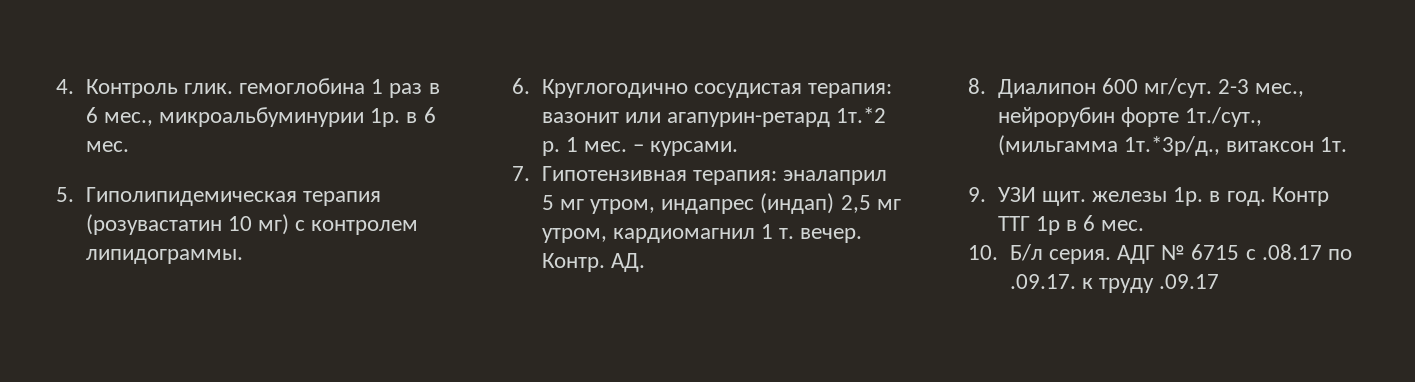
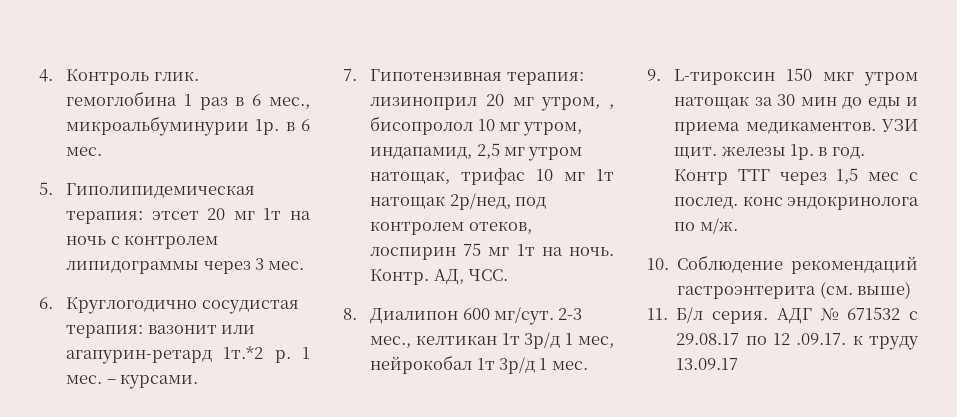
[302,191,381,206] [85,214,419,235] [85,249,243,264] терапия (розувастатин 10 мг) с контролем липидограммы. -> [66,208,311,224] [66,235,218,249] [66,258,305,274] терапия: этсет 20 мг 1т на ночь с контролем липидограммы через 3 мес.
[782,170,887,185] [541,193,901,214] [541,224,863,243] [541,253,645,272] эналаприл 5 мг утром, индапрес (индап) 2,5 мг утром, кардиомагнил 1 т. вечер. Контр. АД. -> [370,94,614,111] [370,116,583,136] [370,143,583,161] [370,168,614,185] [370,193,546,210] [370,221,532,235] [370,243,614,260] [370,269,508,285] лизиноприл 20 мг утром, , бисопролол 10 мг утром, индапамид, 2,5 мг утром натощак, трифас 10 мг 1т натощак 2р/нед, под контролем отеков, лоспирин 75 мг 1т на ночь. Контр. АД, ЧСС.
[997,107,1262,127] [997,135,1348,156] [968,187,986,202] нейрорубин форте 1т./сут., (мильгамма 1т.*3р/д., витаксон 1т. // 9. -> [415,332,614,349] [370,355,588,374] [647,68,918,86] [674,94,918,109] [674,121,876,135] келтикан 1т 3р/д 1 мес, нейрокобал 1т 3р/д 1 мес. // 9. L-тироксин 150 мкг утром натощак за 30 мин до еды и приема медикаментов.
[1035,215,1145,235] [968,244,1352,264] 1р в 6 мес. // 10. Б/л серия. АДГ № 6715 с .08.17 по -> [779,168,918,185] [674,196,919,210] [674,218,738,234] [647,255,918,274] [677,281,912,299] [647,307,918,324] [676,333,790,345] через 1,5 мес с послед. конс эндокринолога по м/ж. // 10. Соблюдение рекомендаций гастроэнтерита (см. выше) // 11. Б/л серия. АДГ № 671532 с 29.08.17 по 12
[1159,274,1220,289] .09.17 -> [676,358,739,370] 13.09.17

